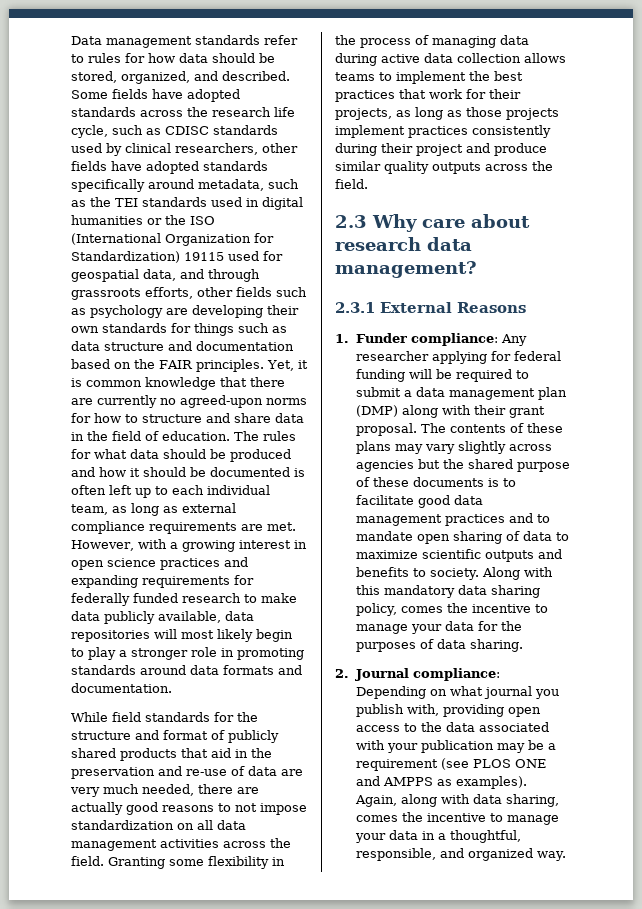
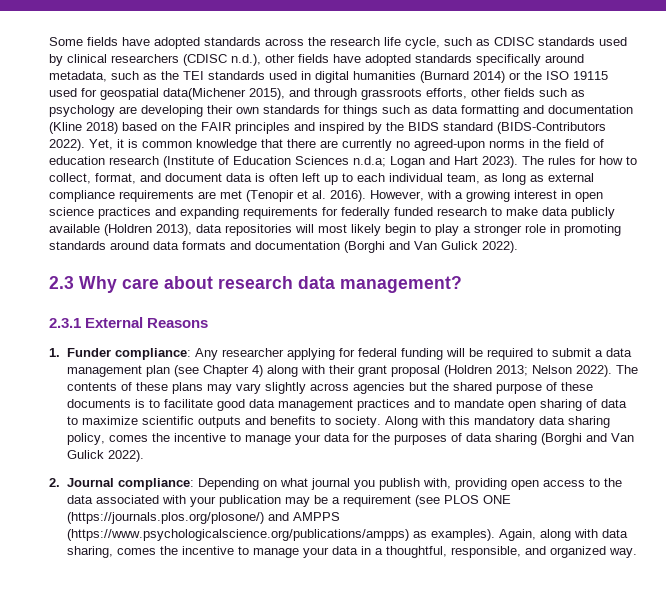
[71,35,298,48] [71,53,275,63] [71,71,290,84] Data management standards refer to rules for how data should be stored, organized, and described. -> (49, 41) none
[175,143,258,155] researchers, -> [111,54,261,66] researchers (CDISC n.d.),
(143, 220) none -> [420,71,505,83] (Burnard 2014)
[71,233,274,246] [71,251,180,263] (International Organization for Standardization) -> (569, 75) none
[143,269,176,281] data, -> [163,88,285,100] data(Michener 2015),
[104,341,294,351] structure and documentation -> [461,105,633,117] [49,122,118,134] formatting and documentation (Kline 2018)
[195,359,264,372] principles. -> [235,122,606,134] [49,139,85,151] principles and inspired by the BIDS standard (BIDS-Contributors 2022).
[71,413,304,423] [71,431,296,441] [71,449,291,462] [71,467,290,477] for how to structure and share data in the field of education. The rules for what data should be produced and how it should be documented -> [529,139,604,148] [49,156,637,168] [49,173,252,184] in the field of education research (Institute of Education Sciences n.d.a; Logan and Hart 2023). The rules for how to collect, format, and document data
[267,522,296,531] met. -> [220,190,366,202] met (Tenopir et al. 2016).
[158,611,221,623] available, -> [49,224,192,236] available (Holdren 2013),
[71,683,172,693] [71,712,258,722] [71,730,279,743] [71,748,272,761] [71,766,303,779] [70,784,259,797] [71,802,307,815] [71,820,246,830] [71,838,291,851] [71,856,285,869] [335,35,529,48] [335,53,566,66] [335,71,523,84] [335,89,521,102] [335,107,559,120] [335,125,551,138] [335,143,547,156] [335,161,553,174] [335,179,368,189] documentation. // While field standards for the structure and format of publicly shared products that aid in the preservation and re-use of data are very much needed, there are actually good reasons to not impose standardization on all data management activities across the field. Granting some flexibility in the process of managing data during active data collection allows teams to implement the best practices that work for their projects, as long as those projects implement practices consistently during their project and produce similar quality outputs across the field. -> [255,241,518,253] documentation (Borghi and Van Gulick 2022).
[355,405,398,417] (DMP) -> [173,365,263,377] (see Chapter 4)
[355,423,417,436] proposal. -> [390,365,612,377] proposal (Holdren 2013; Nelson 2022).
[469,639,523,652] sharing. -> [494,433,634,445] [66,450,144,462] sharing (Borghi and Van Gulick 2022).
(546, 763) none -> [66,512,264,524] (https://journals.plos.org/plosone/)
(433, 781) none -> [66,529,409,541] (https://www.psychologicalscience.org/publications/ampps)

